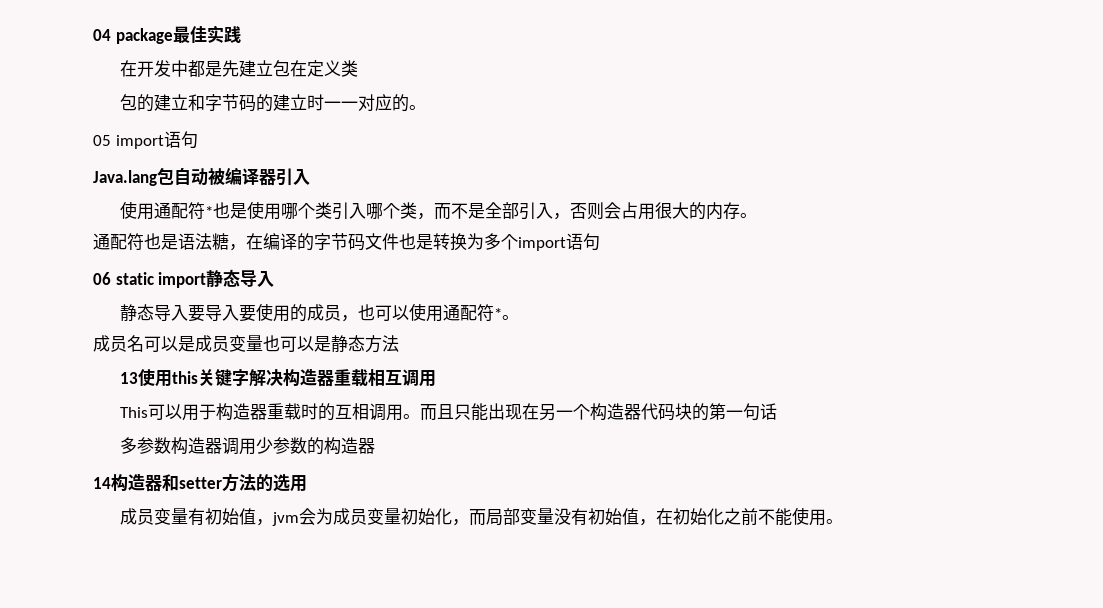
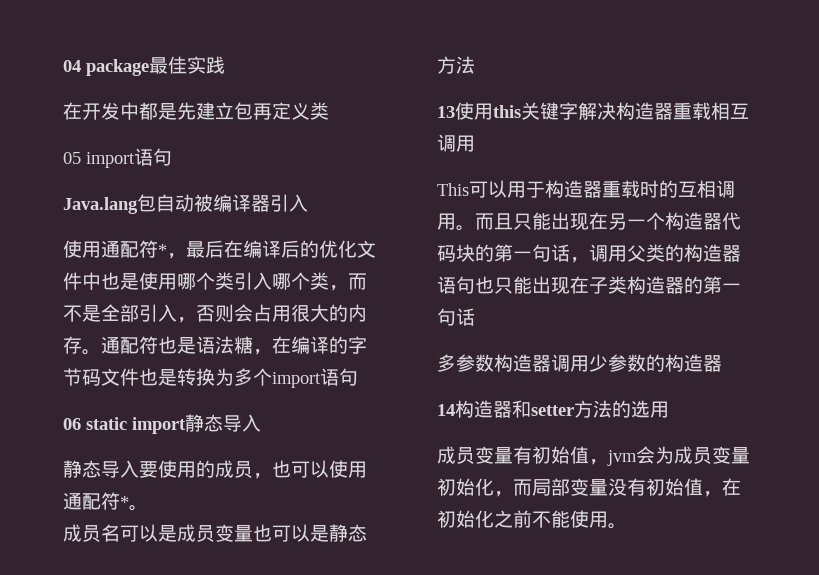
[289,60,307,77] 在 -> [253,103,272,120] 再
[119,94,426,112] // 包的建立和字节码的建立时一一对应的。 -> (329, 111) none
(213, 211) none -> [167,240,376,259] [63,272,101,290] ，最后在编译后的优化文件中
(757, 215) // -> (101, 352) none
[204,305,256,322] 导入要 -> (158, 469) none
(777, 411) none -> [570,244,741,263] [437,276,741,294] [437,308,475,326] ，调用父类的构造器语句也只能出现在子类构造器的第一句话

